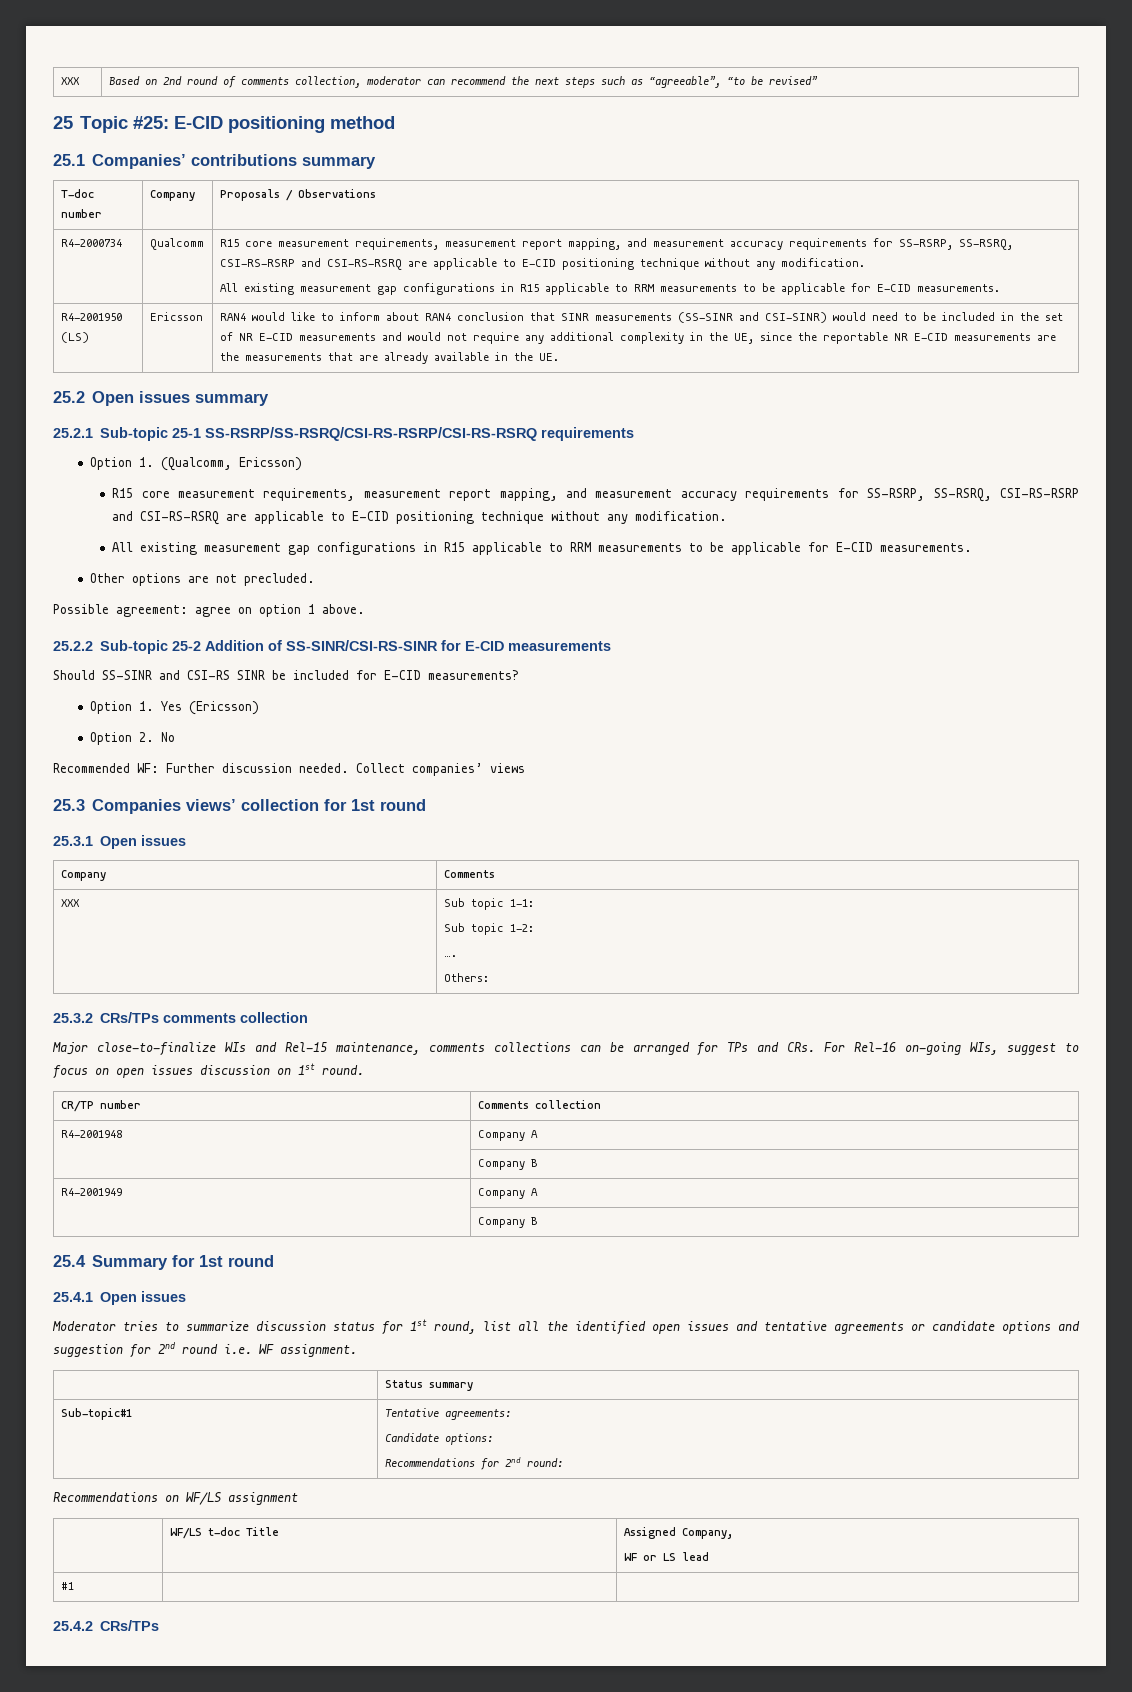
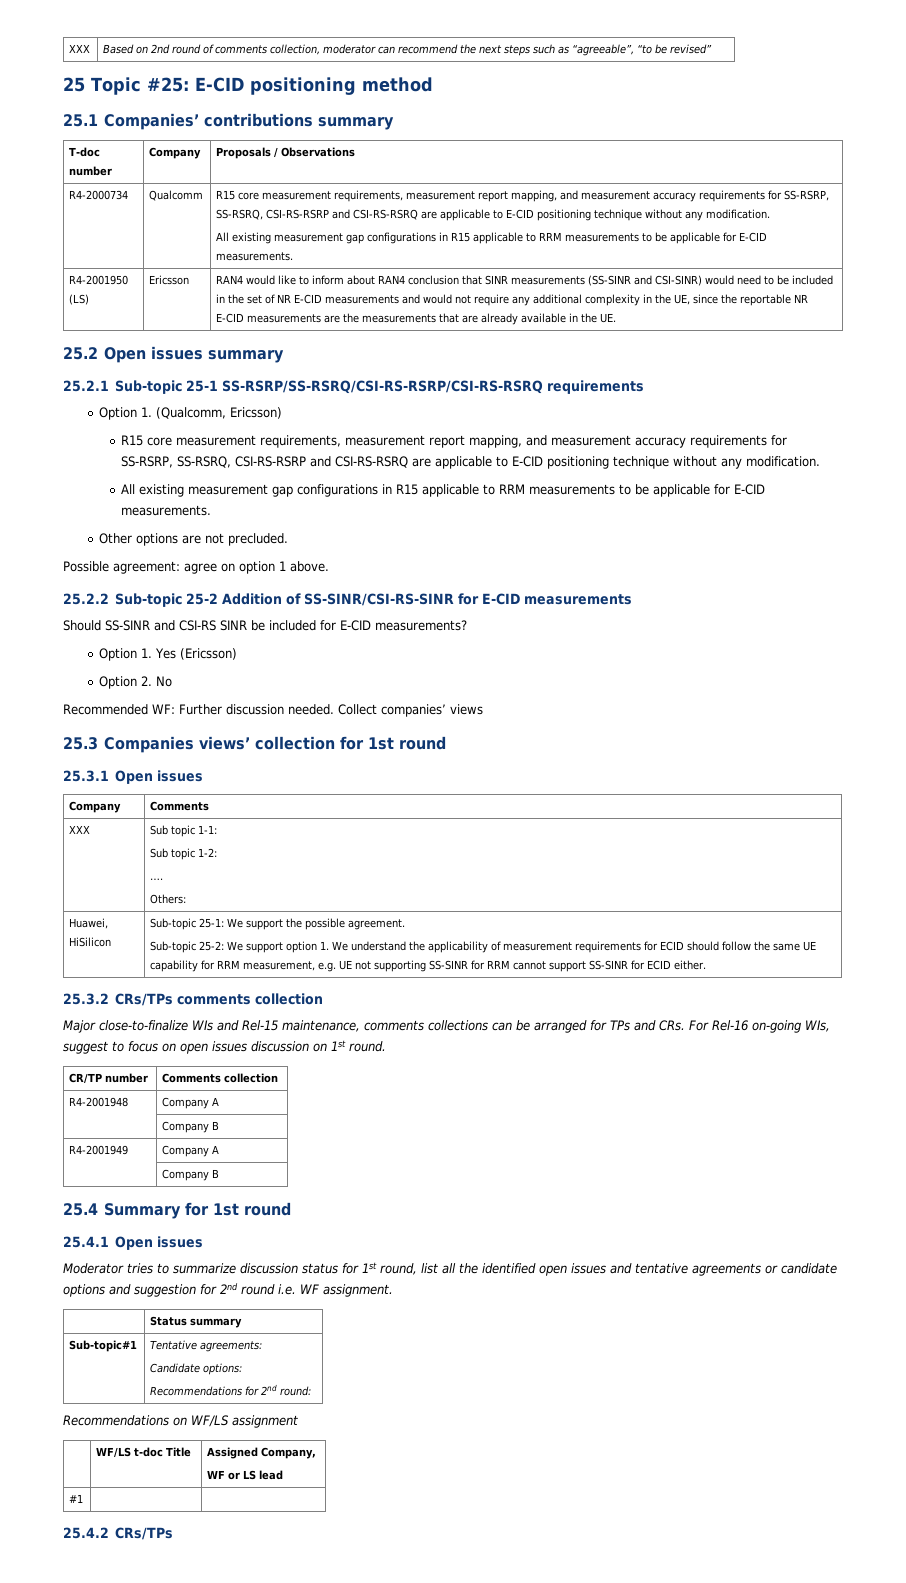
(489, 977) none -> [69,918,109,929] [69,937,112,947] [150,918,406,930] [150,941,817,953] [150,960,707,972] // Huawei, HiSilicon | Sub-topic 25-1: We support the possible agreement. // Sub-topic 25-2: We support option 1. We understand the applicability of measurement requirements for ECID should follow the same UE capability for RRM measurement, e.g. UE not supporting SS-SINR for RRM cannot support SS-SINR for ECID either.

